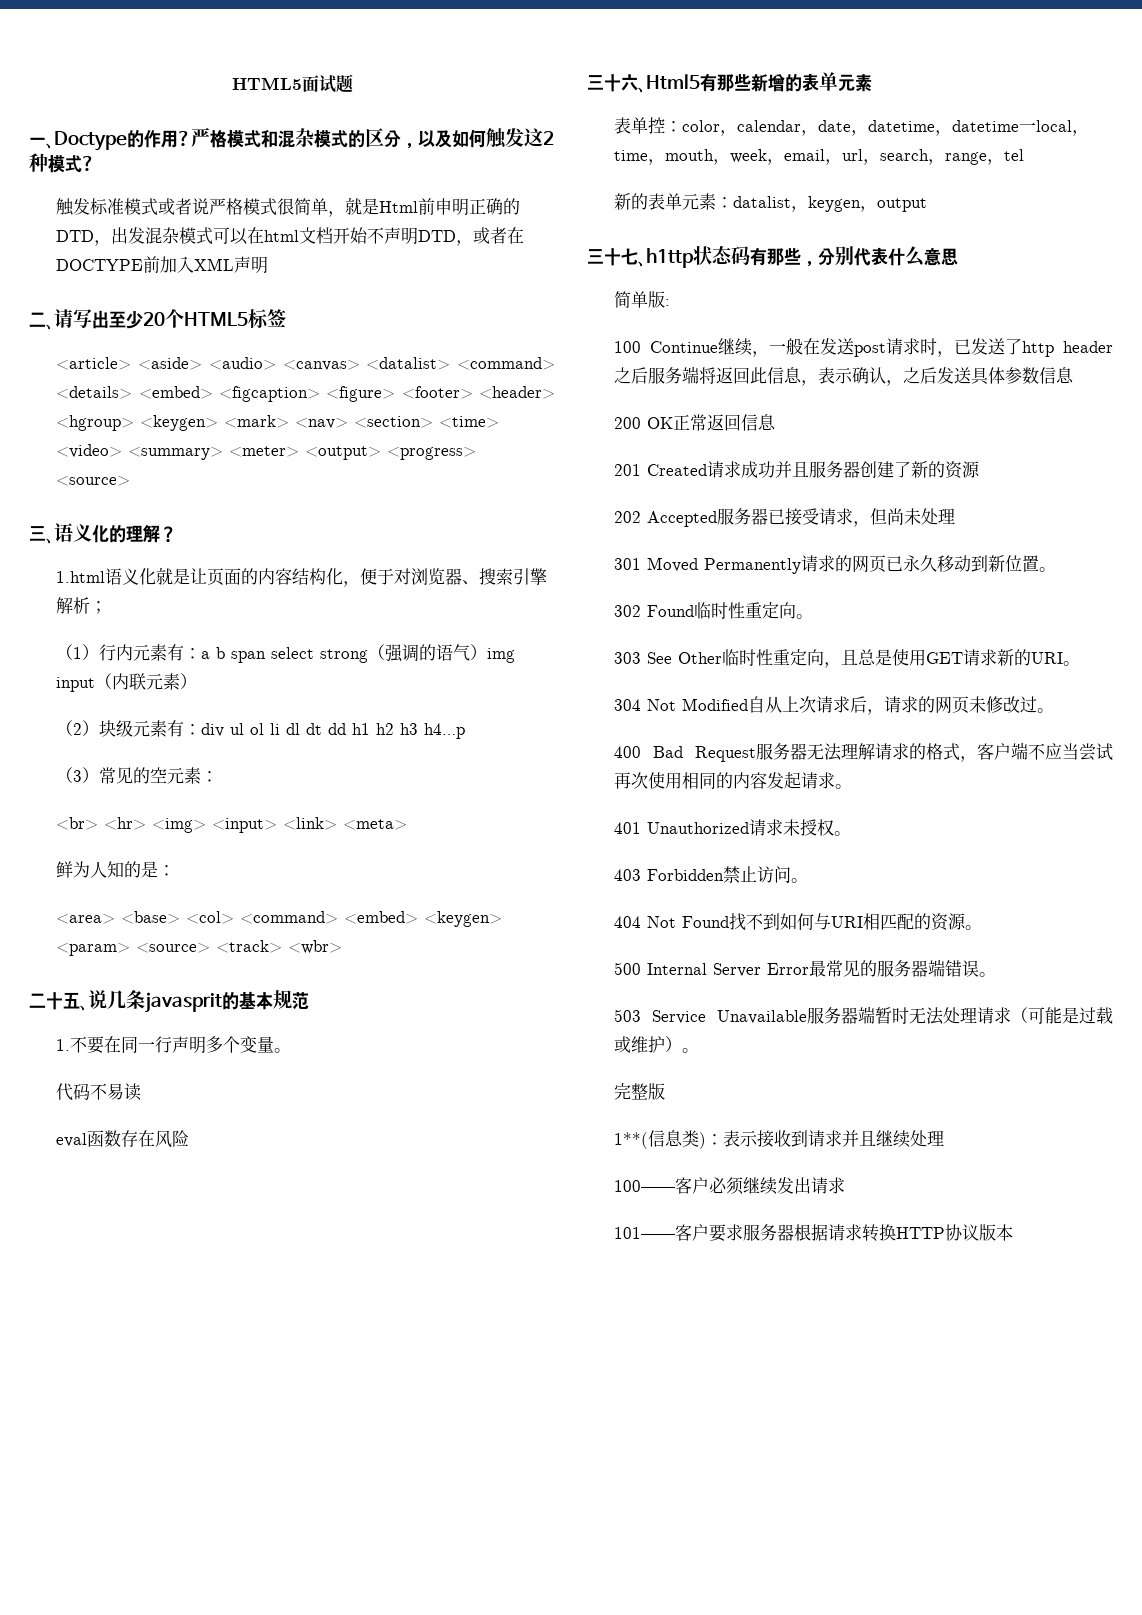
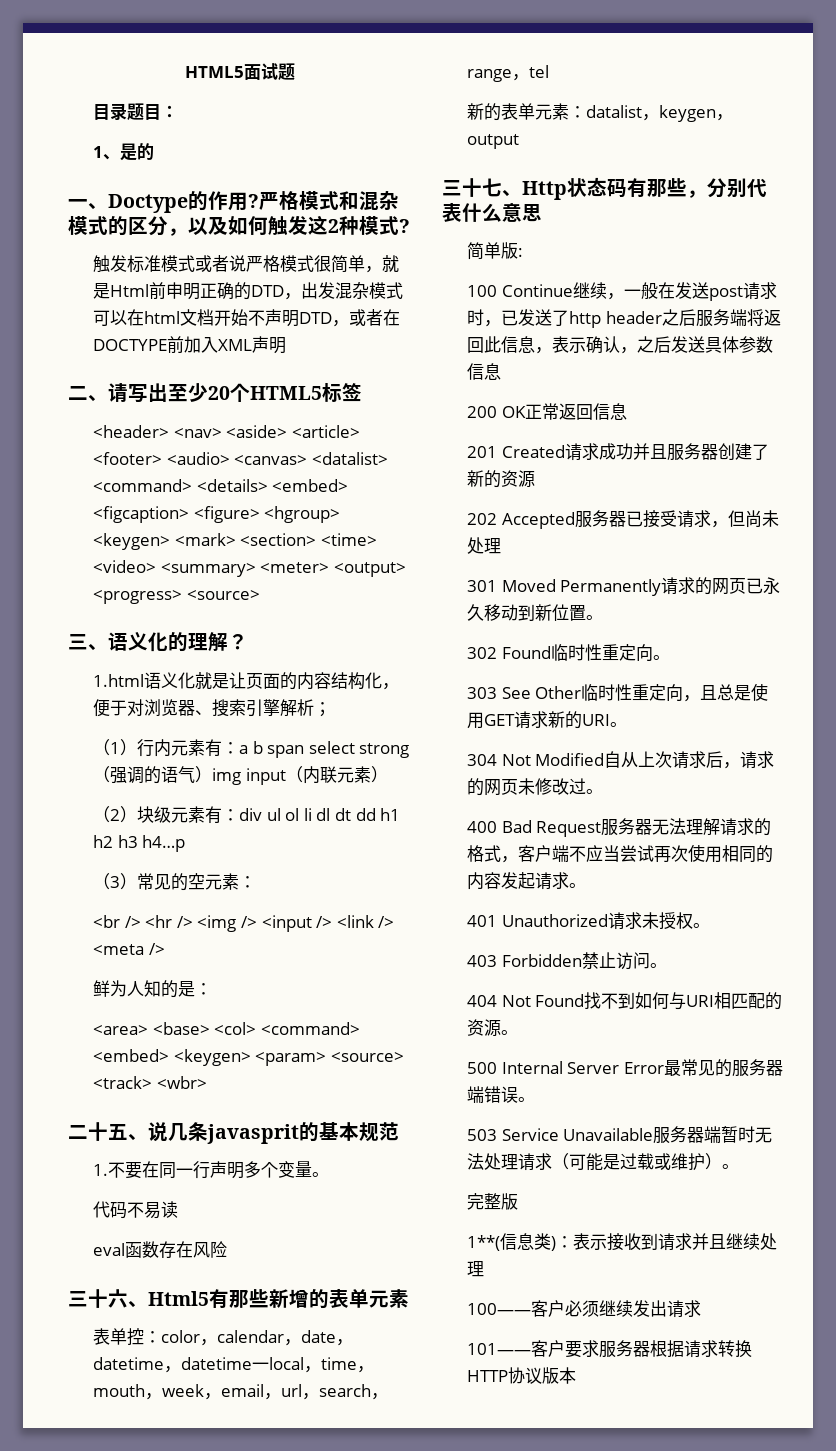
(353, 83) none -> [93,103,179,121] [93,143,155,161] // 目录题目： // 1、是的
[56,357,203,370] <article> <aside> -> [93,425,360,438] [93,452,163,465] <header> <nav> <aside> <article> <footer>
[401,386,555,399] <footer> <header> -> (260, 514) none
[295,418,349,429] <nav> -> (236, 539) none
[56,817,408,833] <br> <hr> <img> <input> <link> <meta> -> [93,915,395,932] [93,943,165,955] <br /> <hr /> <img /> <input /> <link /> <meta />
[646,248,693,268] h1ttp -> [522,181,567,200] Http

